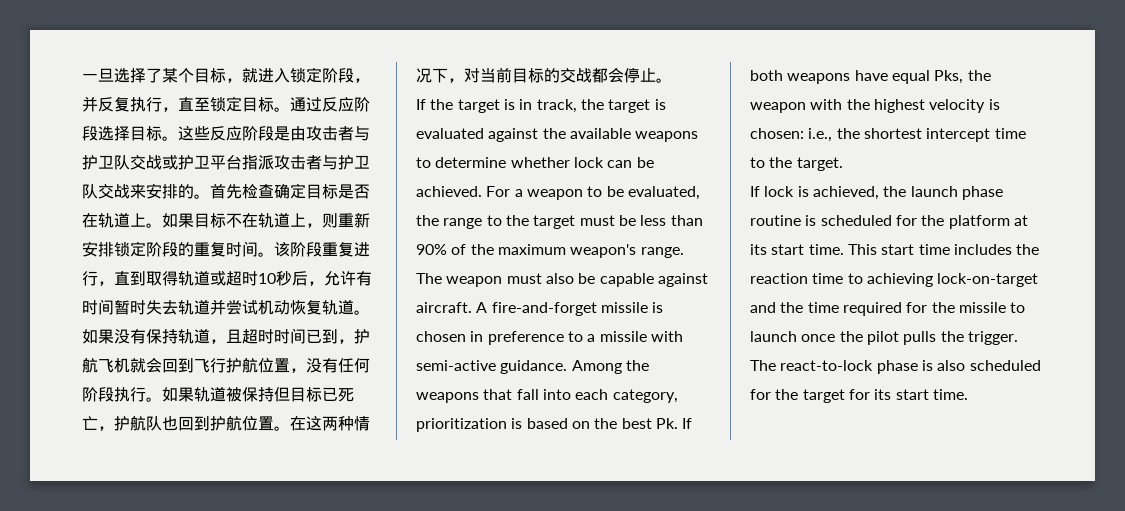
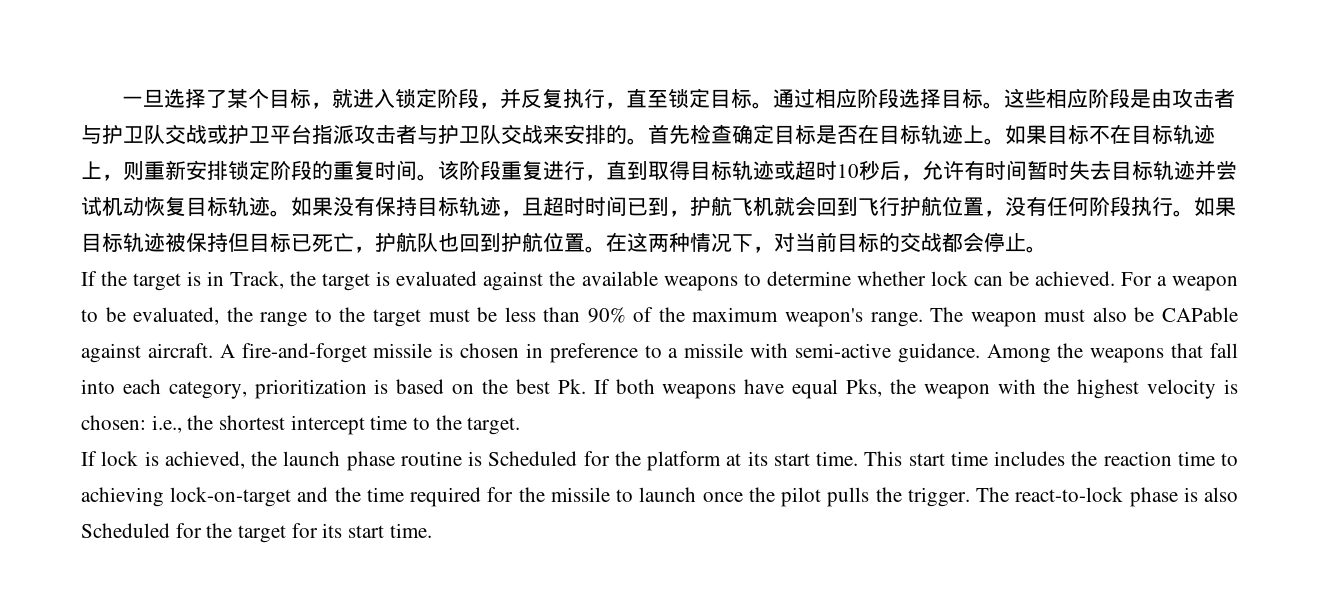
[322,97,338,112] 反 -> [814,89,836,108] 相
[210,126,226,141] 反 -> [1045,89,1067,108] 相
[98,213,130,228] 轨道 -> [879,124,963,144] 目标轨迹
[258,213,290,228] 轨道 -> [1131,124,1215,144] 目标轨迹
[178,271,210,286] 轨道 -> [690,160,774,180] 目标轨迹
[178,300,210,315] 轨道 -> [1111,160,1195,180] 目标轨迹
[322,300,354,315] 轨道 -> [186,196,270,216] 目标轨迹
[178,329,210,344] 轨道 -> [417,196,501,216] 目标轨迹
[194,387,226,402] 轨道 -> [81,232,165,252] 目标轨迹
[536,99,577,113] track, -> [230,271,285,289] Track,
[599,273,654,287] capable -> [1162,307,1238,322] CAPable
[820,215,892,226] scheduled -> [488,451,578,466] Scheduled
[969,360,1041,371] scheduled -> [81,523,170,538] Scheduled

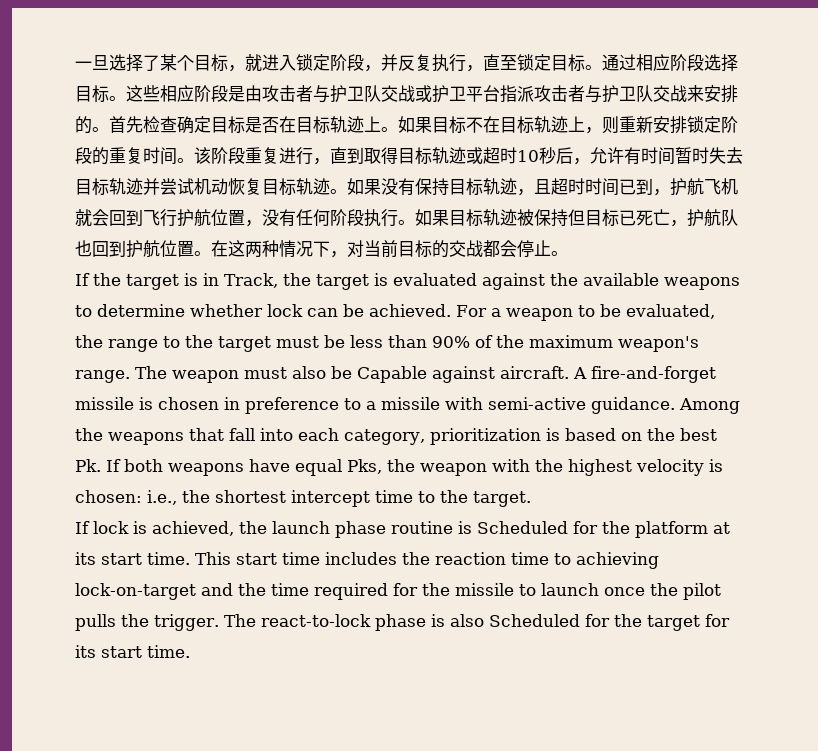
[1162,307,1238,322] CAPable -> [357,366,427,383] Capable

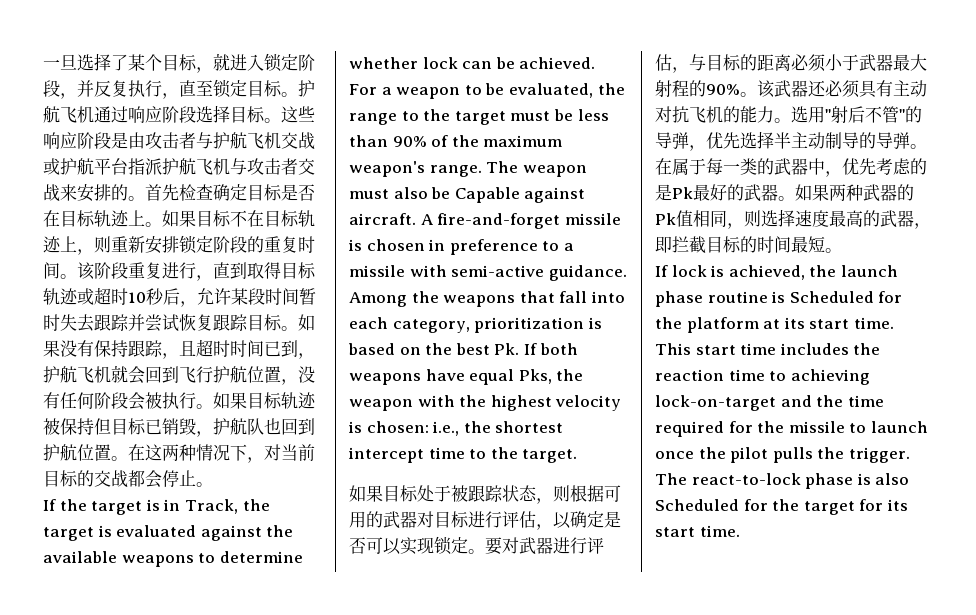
[602,54,653,71] 通过相 -> [298,80,315,97] [43,106,145,123] 护航飞机通过响
[160,85,177,102] 相 -> [43,132,60,149] 响
[347,85,381,102] 卫队 -> [230,132,281,149] 航飞机
[449,86,466,101] 卫 -> [77,158,94,175] 航
[534,85,653,103] 攻击者与护卫队 -> [162,158,298,175] 护航飞机与攻击者
[624,147,641,165] 有 -> [231,288,265,305] 某段
[75,178,330,196] 目标轨迹并尝试机动恢复目标轨迹 -> [94,314,282,332] 跟踪并尝试恢复跟踪目标
[449,178,517,196] 目标轨迹 -> [128,340,163,357] 跟踪
(364, 217) none -> [128,392,162,410] 会被
[636,209,670,226] 死亡 -> [162,418,196,435] 销毁
(531, 499) none -> [349,485,621,504] [349,511,621,530] [349,536,604,555] [655,54,927,73] [655,80,927,98] [655,106,922,123] [655,131,927,151] [655,158,927,177] [655,184,914,202] [655,209,931,229] [655,236,842,254] // 如果目标处于被跟踪状态，则根据可用的武器对目标进行评估，以确定是否可以实现锁定。要对武器进行评估，与目标的距离必须小于武器最大射程的90%。该武器还必须具有主动对抗飞机的能力。选用"射后不管"的导弹，优先选择半主动制导的导弹。在属于每一类的武器中，优先考虑的是Pk最好的武器。如果两种武器的Pk值相同，则选择速度最高的武器，即拦截目标的时间最短。

